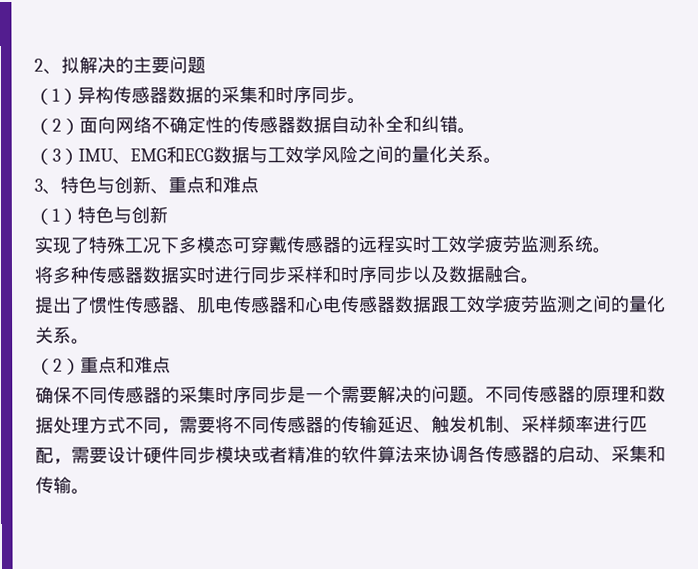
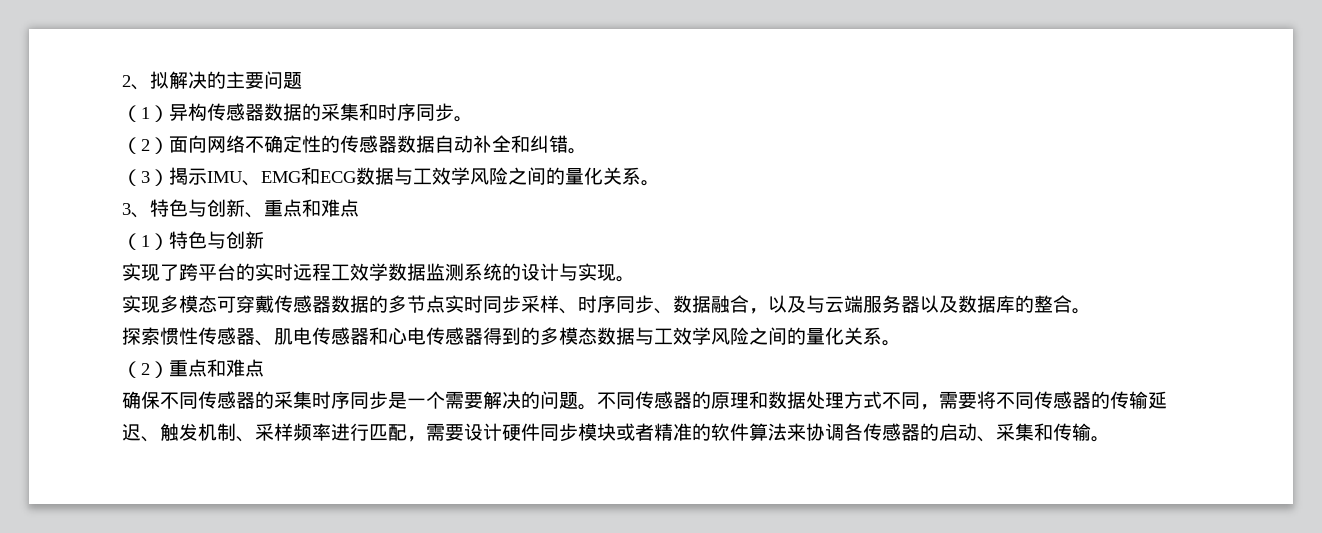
(79, 156) none -> [169,167,207,185] 揭示
[88,236,179,254] 特殊工况下 -> [179,263,635,282] [122,295,160,313] 跨平台的实时远程工效学数据监测系统的设计与实现。 // 实现
[340,235,611,254] [34,266,251,284] 的远程实时工效学疲劳监测系统。 // 将多种传感器数据实时进行 -> [331,295,483,313] 数据的多节点实时
[322,265,413,284] 和时序同步 -> [559,295,920,314] 、时序同步、数据融合，以及与云端服务器
[484,265,503,283] 融 -> [996,295,1053,313] 库的整
[35,296,90,314] 提出了 -> [122,327,160,345] 探索
[395,295,576,313] 数据跟工效学疲劳监测 -> [483,327,749,345] 得到的多模态数据与工效学风险

